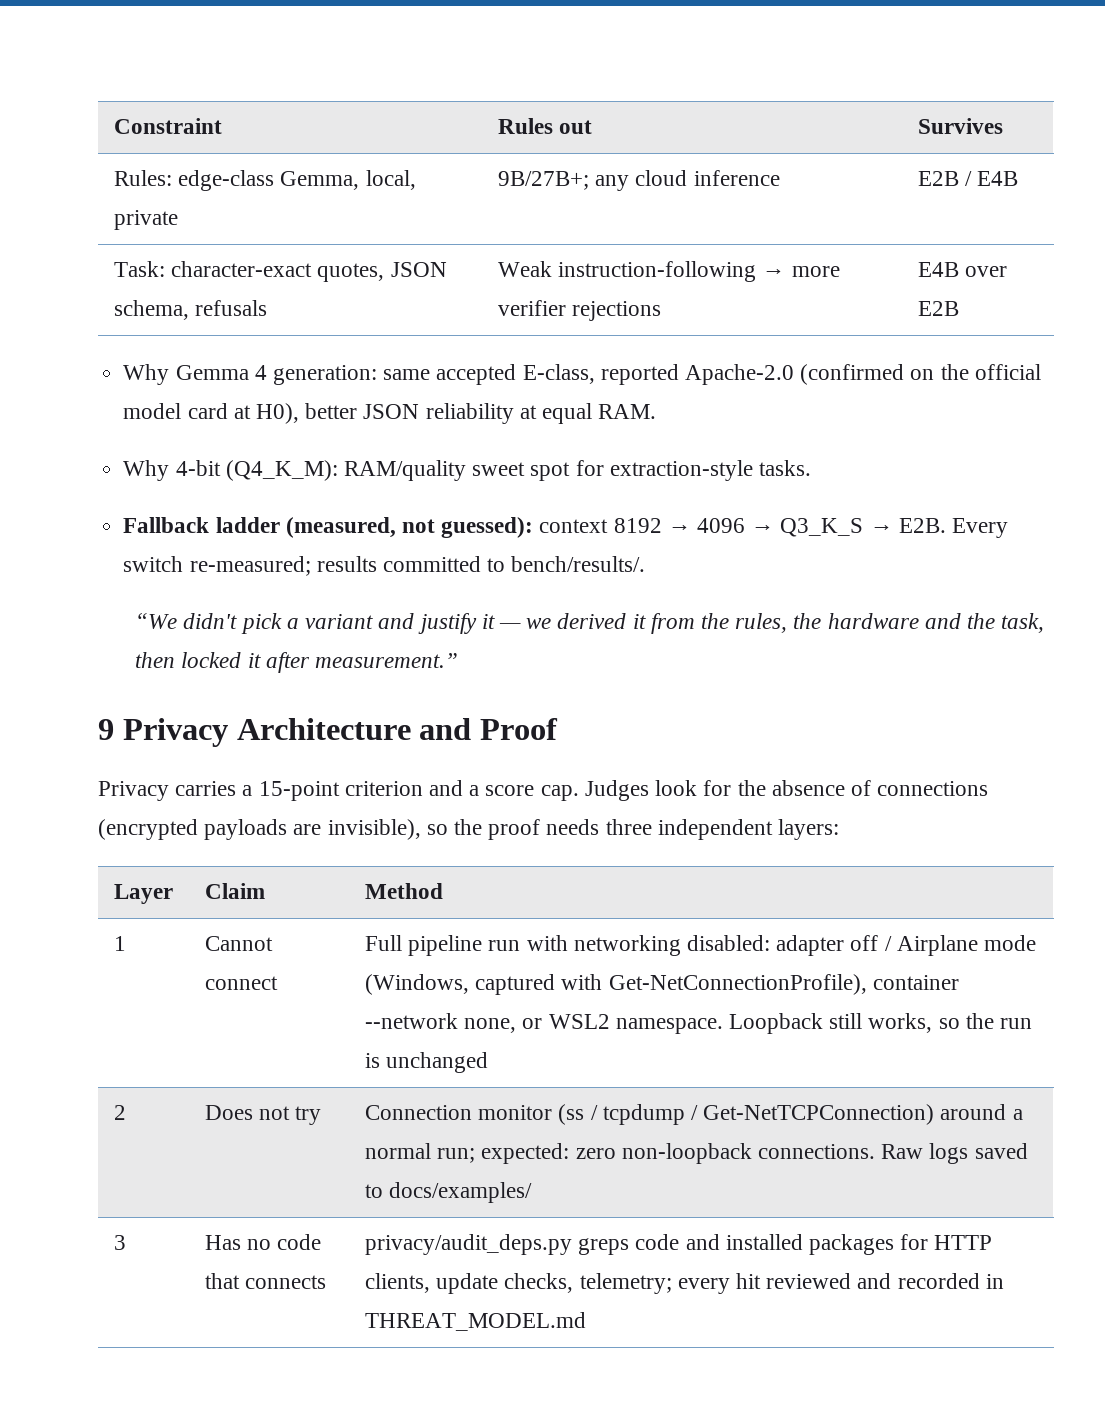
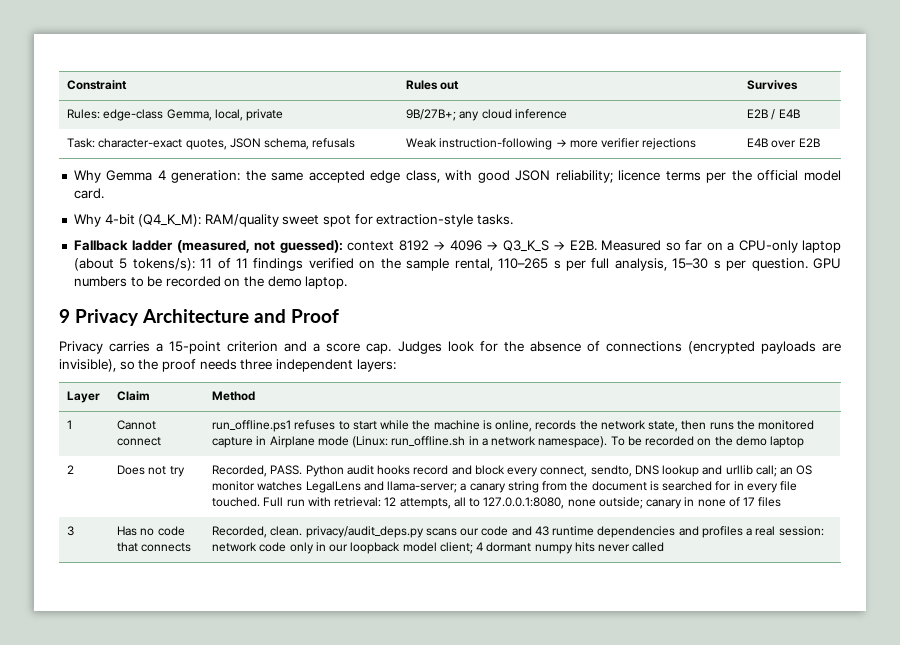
(377, 375) none -> [245,170,266,181] the
[522,364,1041,385] [123,403,657,424] E-class, reported Apache-2.0 (confirmed on the official model card at H0), better JSON reliability at equal RAM. -> [370,170,841,183] [73,188,104,199] edge class, with good JSON reliability; licence terms per the official model card.
[952,518,1009,538] [123,556,646,576] [135,613,1045,634] [135,652,459,673] Every switch re-measured; results committed to bench/results/. // “We didn't pick a variant and justify it — we derived it from the rules, the hardware and the task, then locked it after measurement.” -> [601,240,842,253] [73,258,841,271] [73,276,348,289] Measured so far on a CPU-only laptop (about 5 tokens/s): 11 of 11 findings verified on the sample rental, 110–265 s per full analysis, 15–30 s per question. GPU numbers to be recorded on the demo laptop.
[364,935,1036,956] [364,974,959,995] [364,1013,1032,1034] [364,1052,489,1073] [113,1105,126,1120] [204,1105,322,1125] [364,1104,1023,1125] [364,1143,1028,1164] [364,1182,533,1203] Full pipeline run with networking disabled: adapter off / Airplane mode (Windows, captured with Get-NetConnectionProfile), container --network none, or WSL2 namespace. Loopback still works, so the run is unchanged // 2 | Does not try | Connection monitor (ss / tcpdump / Get-NetTCPConnection) around a normal run; expected: zero non-loopback connections. Raw logs saved to docs/examples/ -> [212,420,815,432] [212,436,805,448] [67,465,75,474] [117,465,185,477] [212,465,813,477] [212,481,798,493] [212,497,782,509] run_offline.ps1 refuses to start while the machine is online, records the network state, then runs the monitored capture in Airplane mode (Linux: run_offline.sh in a network namespace). To be recorded on the demo laptop // 2 | Does not try | Recorded, PASS. Python audit hooks record and block every connect, sendto, DNS lookup and urllib call; an OS monitor watches LegalLens and llama-server; a canary string from the document is searched for in every file touched. Full run with retrieval: 12 attempts, all to 127.0.0.1:8080, none outside; canary in none of 17 files
[364,1234,993,1255] [364,1273,1004,1294] [364,1312,586,1331] privacy/audit_deps.py greps code and installed packages for HTTP clients, update checks, telemetry; every hit reviewed and recorded in THREAT_MODEL.md -> [212,526,824,538] [212,542,665,554] Recorded, clean. privacy/audit_deps.py scans our code and 43 runtime dependencies and profiles a real session: network code only in our loopback model client; 4 dormant numpy hits never called

